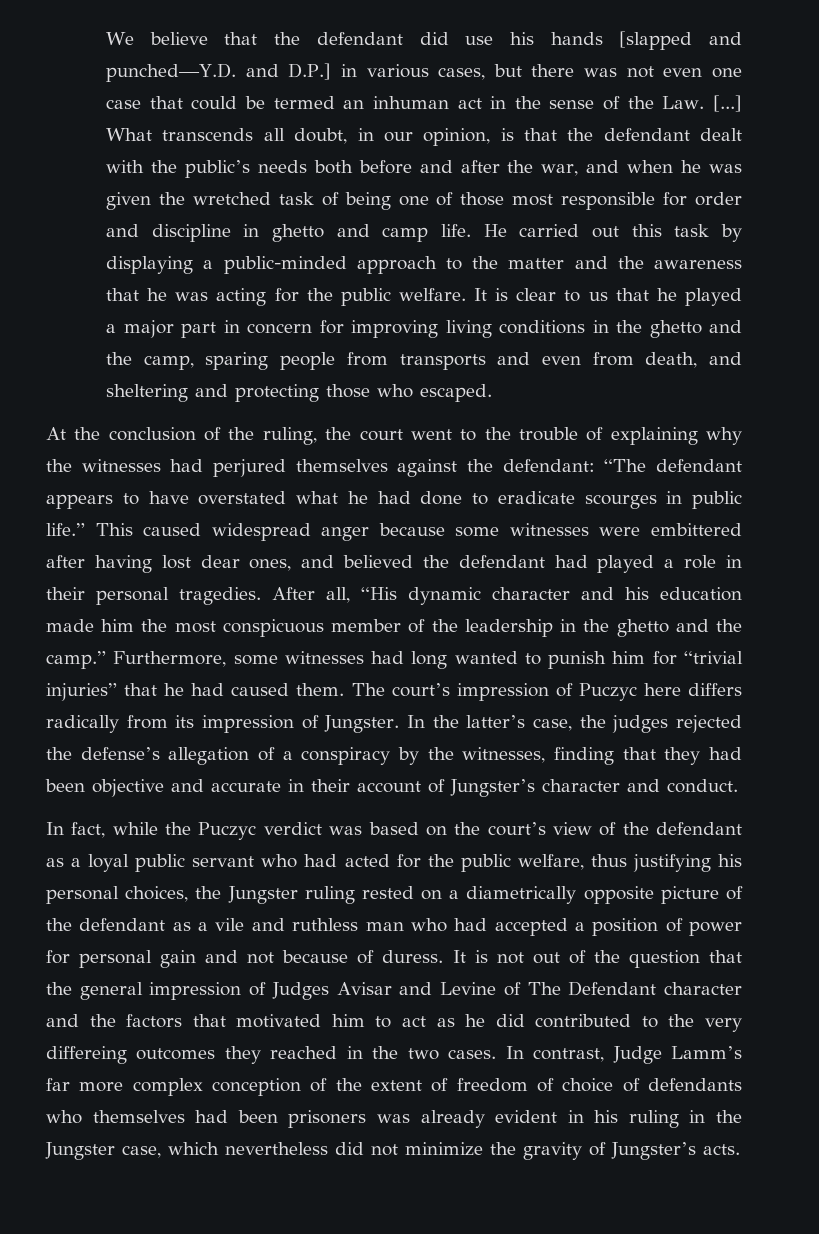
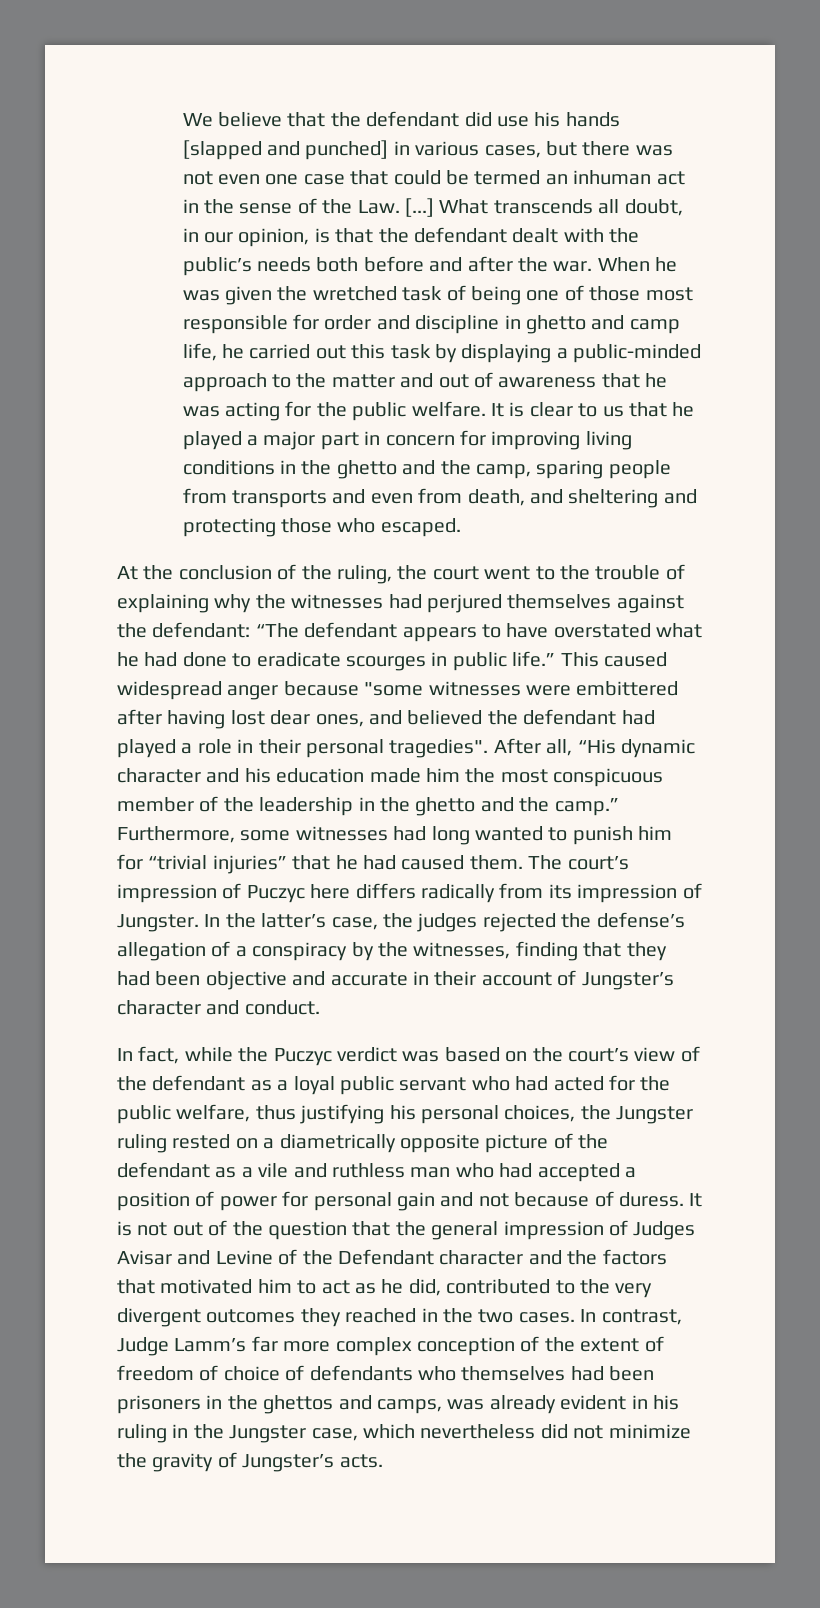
[106,63,332,82] punched—Y.D. and D.P.] -> [305,140,389,160] punched]
[541,160,674,176] war, and when -> [553,257,650,272] war. When
[441,224,507,237] life. He -> [182,343,244,361] life, he
[617,256,644,269] the -> [438,372,493,388] out of
[455,527,500,537] some -> [364,682,424,696] "some
[179,587,261,605] tragedies. -> [389,739,489,758] tragedies".
[527,982,561,995] The -> [302,1250,333,1265] the
[495,1014,525,1027] did -> [408,1279,441,1296] did,
[46,1046,127,1064] differeing -> [117,1308,201,1327] divergent
(367, 1119) none -> [206,1395,442,1414] in the ghettos and camps,

